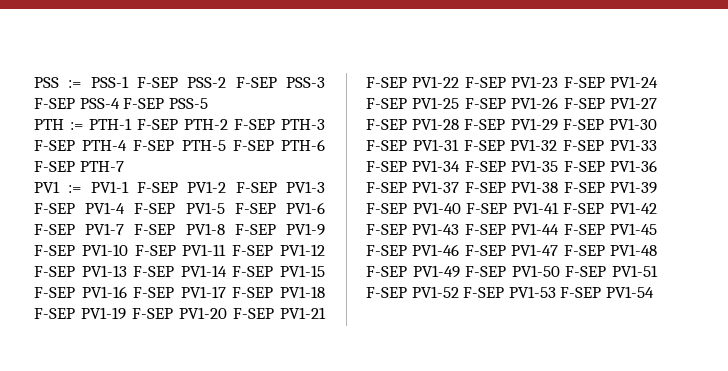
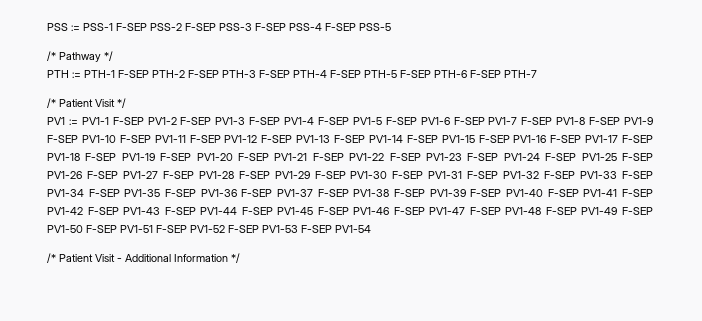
(208, 103) none -> [47,51,113,62] // /* Pathway */
(124, 166) none -> [47,98,126,108] // /* Patient Visit */
(654, 292) none -> [47,253,240,263] // /* Patient Visit - Additional Information */

